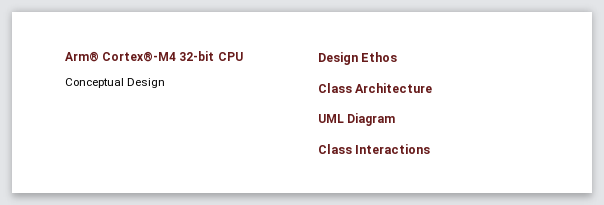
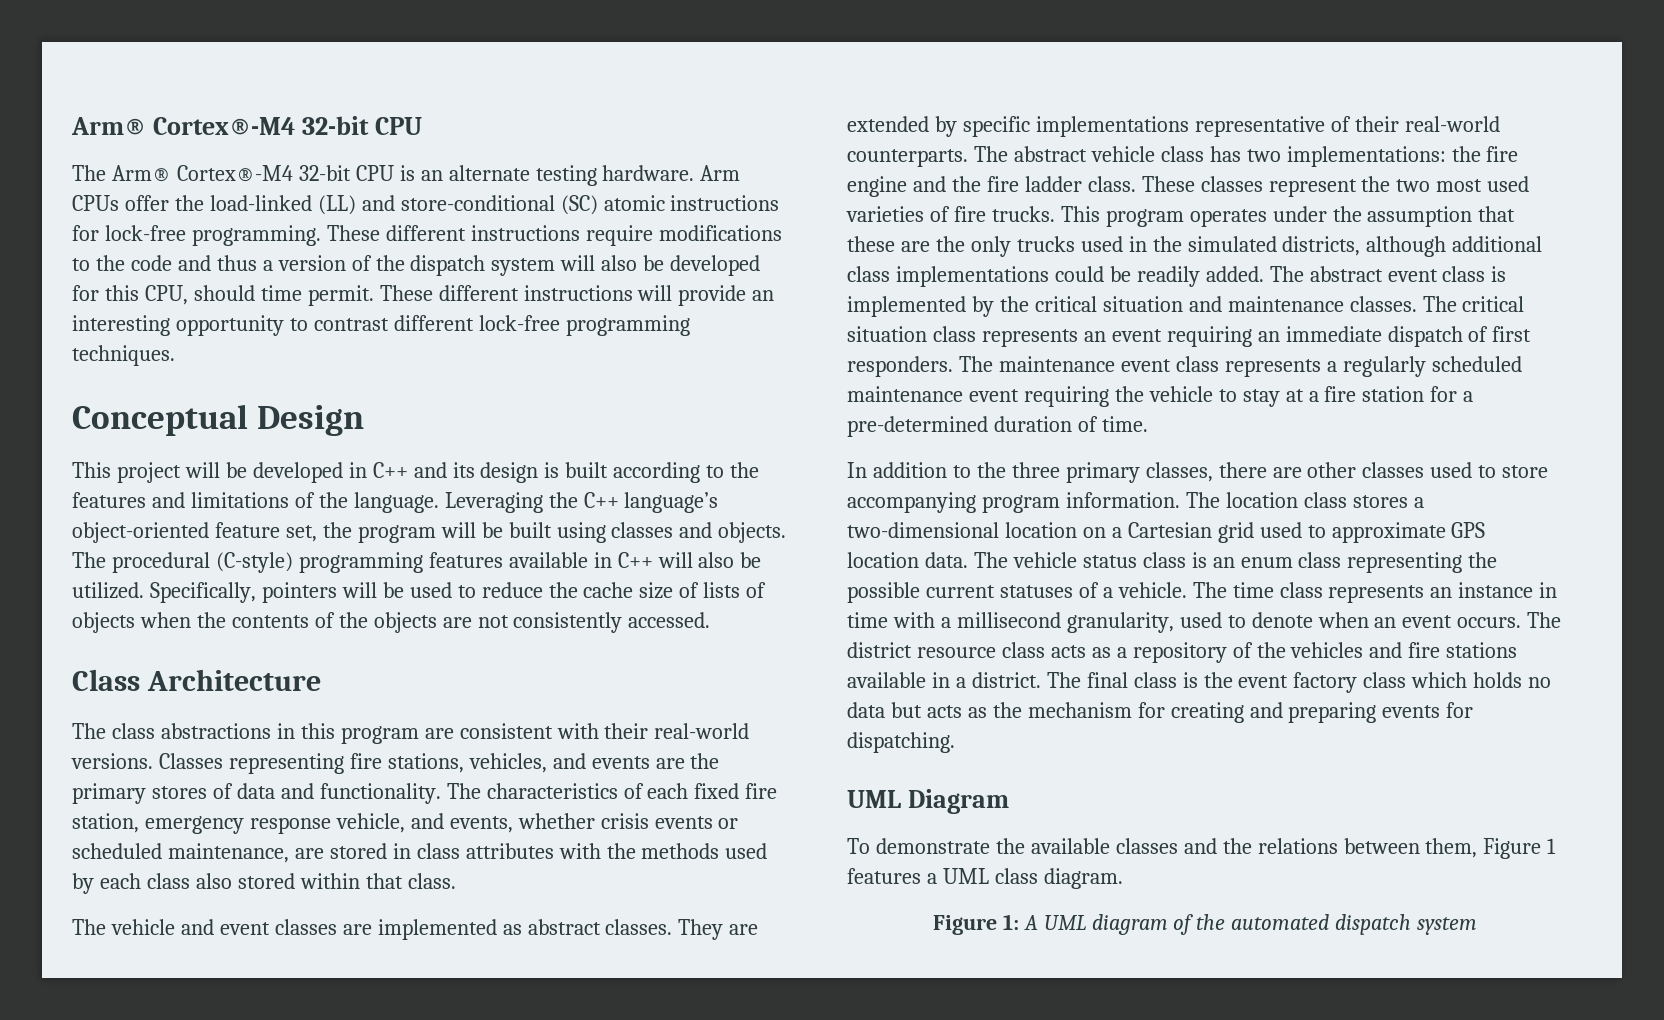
[65,78,166,88] [318,52,398,65] [318,83,433,93] [318,113,396,126] [318,144,431,154] Conceptual Design // Design Ethos // Class Architecture // UML Diagram // Class Interactions -> [72,165,741,186] [72,195,780,215] [72,225,782,246] [72,255,761,276] [72,285,775,306] [72,315,690,336] [72,345,175,366] [72,404,365,436] [72,462,760,483] [72,492,719,513] [72,522,787,543] [72,552,762,573] [72,582,767,603] [72,612,711,633] [72,669,321,691] [72,723,750,744] [71,753,720,774] [72,783,778,804] [72,813,739,834] [72,843,768,863] [72,873,456,894] [72,919,759,940] [847,116,1500,137] [847,146,1519,167] [847,176,1530,197] [846,206,1516,227] [847,236,1543,257] [847,266,1507,287] [847,296,1525,317] [847,326,1532,347] [847,356,1522,377] [847,386,1474,407] [847,416,1148,437] [847,462,1549,483] [847,492,1424,513] [847,522,1486,543] [847,552,1498,573] [847,582,1558,603] [847,612,1562,633] [847,642,1518,663] [847,672,1552,693] [847,702,1474,723] [847,732,955,753] [847,789,1009,814] [847,838,1557,859] [847,868,1123,889] [932,914,1478,935] The Arm® Cortex®-M4 32-bit CPU is an alternate testing hardware. Arm CPUs offer the load-linked (LL) and store-conditional (SC) atomic instructions for lock-free programming. These different instructions require modifications to the code and thus a version of the dispatch system will also be developed for this CPU, should time permit. These different instructions will provide an interesting opportunity to contrast different lock-free programming techniques. // Conceptual Design // This project will be developed in C++ and its design is built according to the features and limitations of the language. Leveraging the C++ language’s object-oriented feature set, the program will be built using classes and objects. The procedural (C-style) programming features available in C++ will also be utilized. Specifically, pointers will be used to reduce the cache size of lists of objects when the contents of the objects are not consistently accessed. // Class Architecture // The class abstractions in this program are consistent with their real-world versions. Classes representing fire stations, vehicles, and events are the primary stores of data and functionality. The characteristics of each fixed fire station, emergency response vehicle, and events, whether crisis events or scheduled maintenance, are stored in class attributes with the methods used by each class also stored within that class. // The vehicle and event classes are implemented as abstract classes. They are extended by specific implementations representative of their real-world counterparts. The abstract vehicle class has two implementations: the fire engine and the fire ladder class. These classes represent the two most used varieties of fire trucks. This program operates under the assumption that these are the only trucks used in the simulated districts, although additional class implementations could be readily added. The abstract event class is implemented by the critical situation and maintenance classes. The critical situation class represents an event requiring an immediate dispatch of first responders. The maintenance event class represents a regularly scheduled maintenance event requiring the vehicle to stay at a fire station for a pre-determined duration of time. // In addition to the three primary classes, there are other classes used to store accompanying program information. The location class stores a two-dimensional location on a Cartesian grid used to approximate GPS location data. The vehicle status class is an enum class representing the possible current statuses of a vehicle. The time class represents an instance in time with a millisecond granularity, used to denote when an event occurs. The district resource class acts as a repository of the vehicles and fire stations available in a district. The final class is the event factory class which holds no data but acts as the mechanism for creating and preparing events for dispatching. // UML Diagram // To demonstrate the available classes and the relations between them, Figure 1 features a UML class diagram. // Figure 1: A UML diagram of the automated dispatch system

